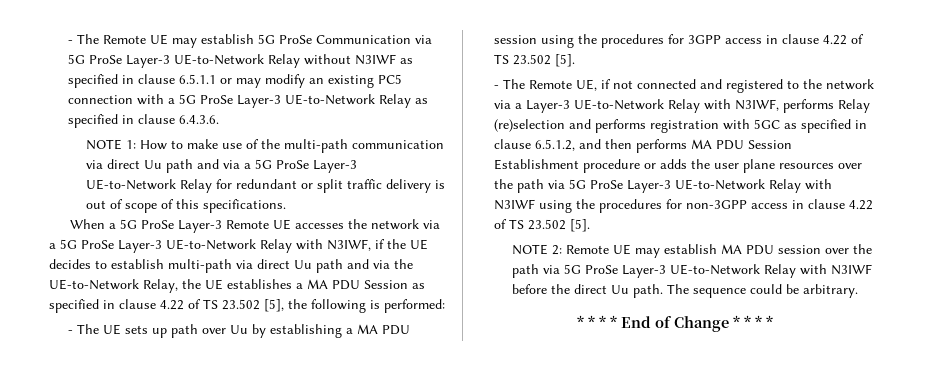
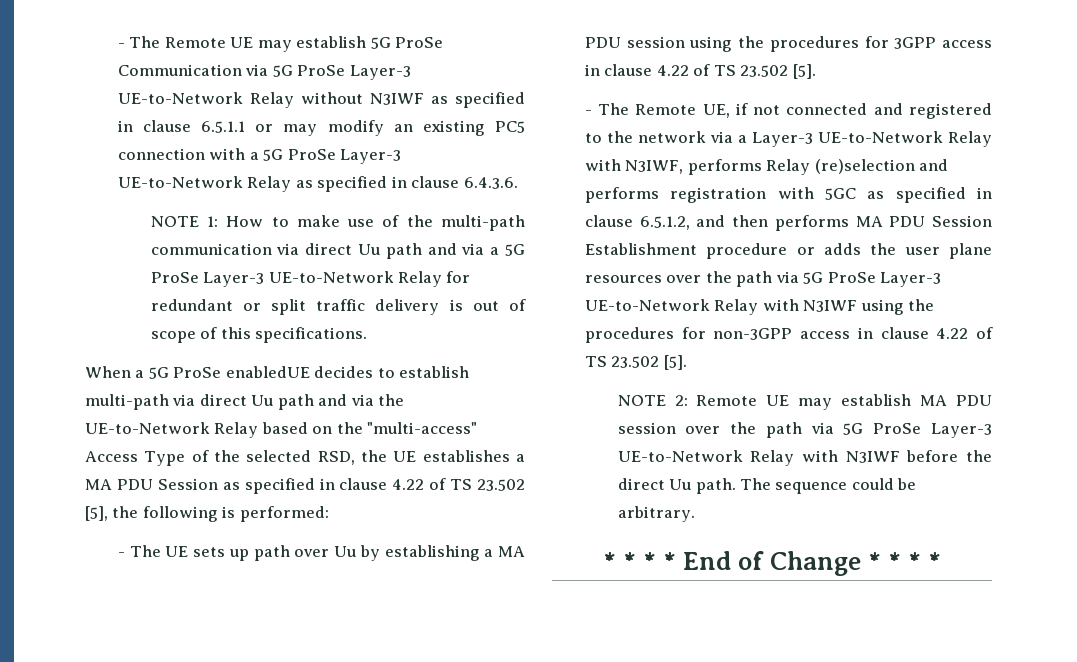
[178,219,441,233] [49,239,428,253] Layer-3 Remote UE accesses the network via a 5G ProSe Layer-3 UE-to-Network Relay with N3IWF, if the UE -> [225,366,310,378] enabledUE
[143,279,178,293] Relay, -> [214,422,478,438] [85,450,355,466] Relay based on the "multi-access" Access Type of the selected RSD,

